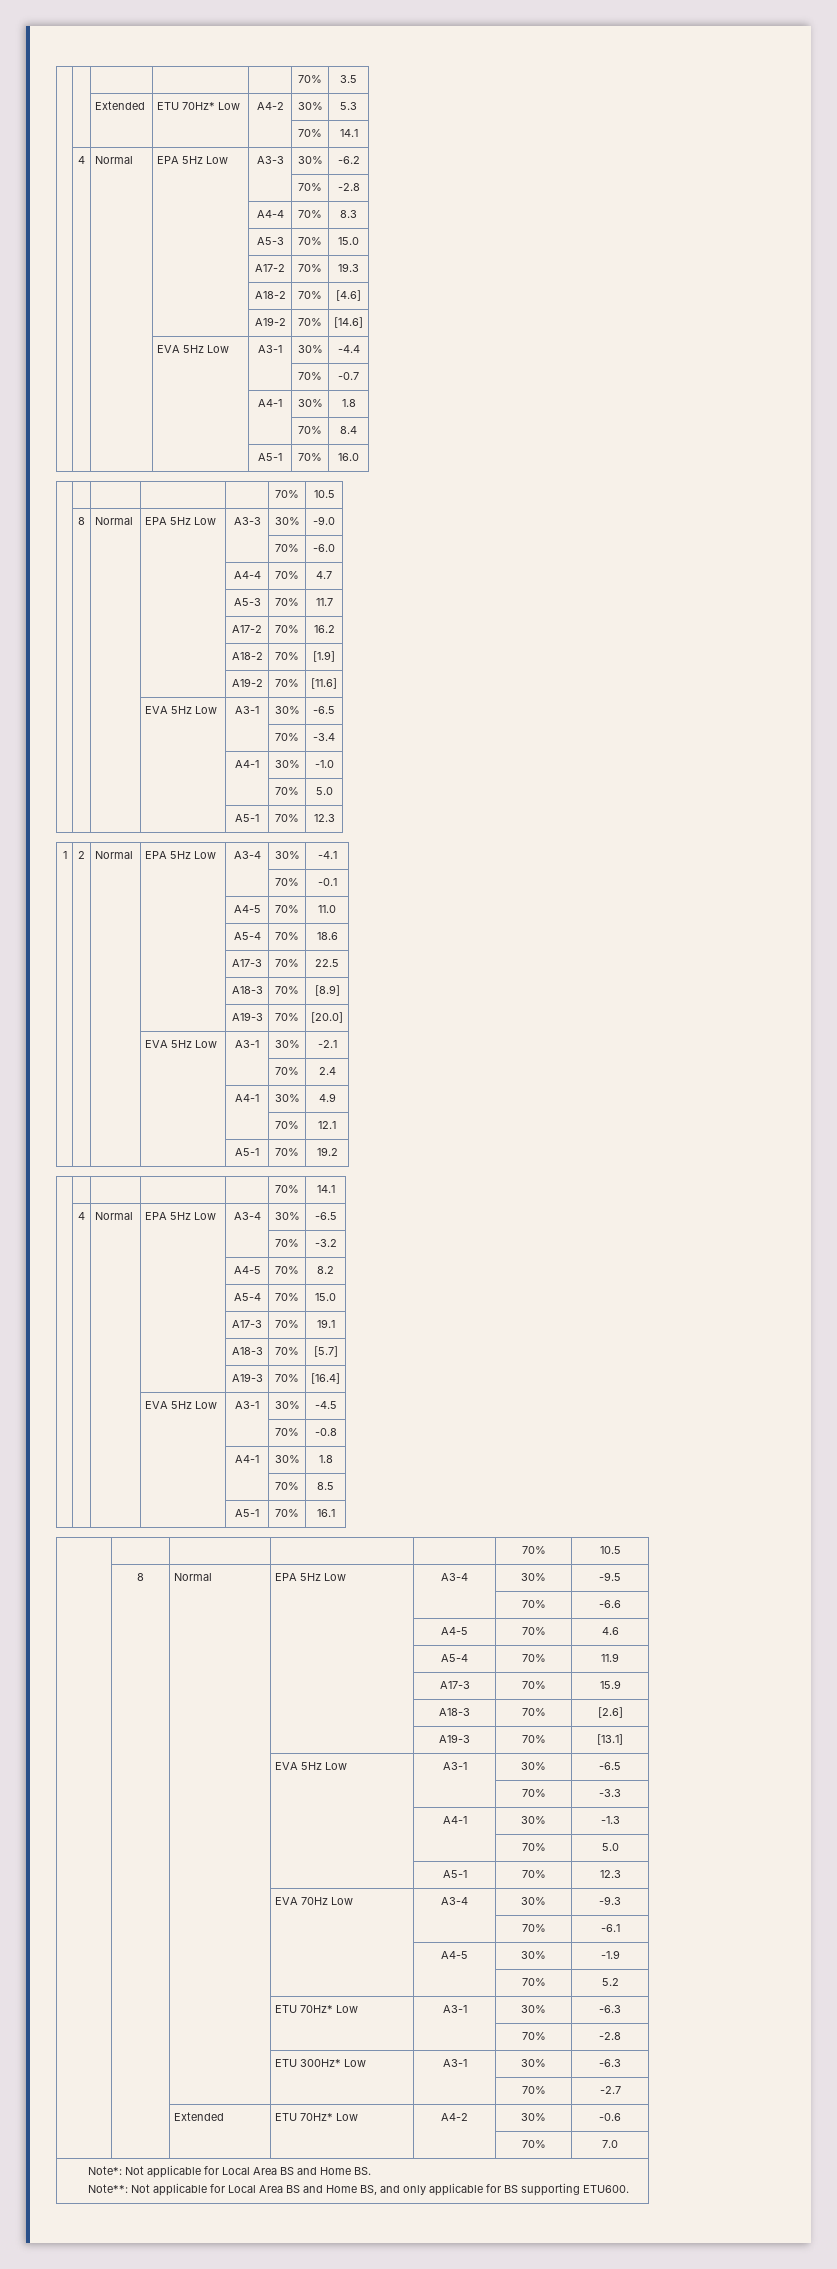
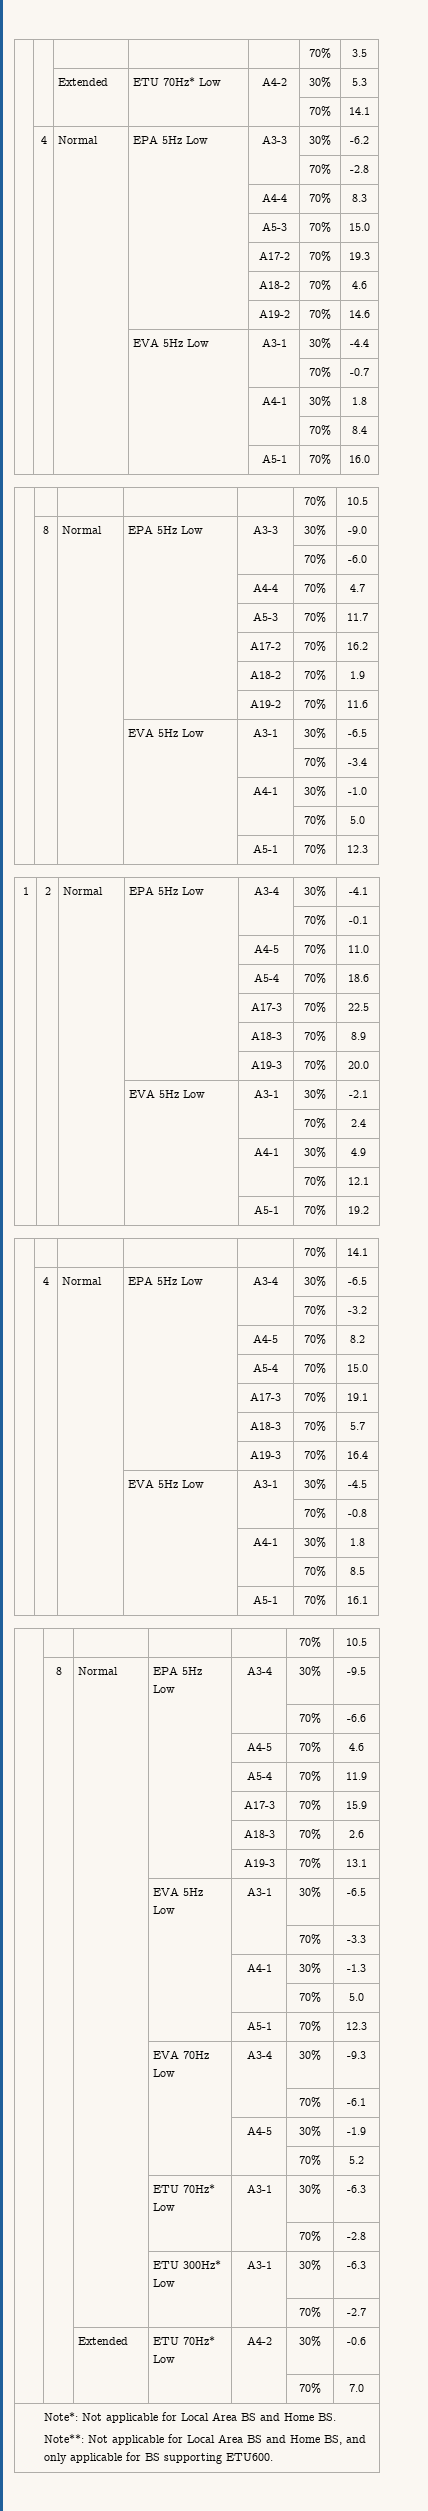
[336,290,361,301] [254,317,286,326] [298,318,322,326] [334,317,363,328] [4.6] // | | | | A19-2 | 70% | [14.6] -> [352,281,367,289] [258,309,290,318] [309,309,331,320] [349,310,370,318] 4.6 // | | | | A19-2 | 70% | 14.6
[313,651,335,662] [231,678,263,687] [275,679,299,687] [311,678,337,689] [1.9] // | | | | A19-2 | 70% | [11.6] -> [350,671,365,679] [250,699,281,708] [304,699,326,710] [347,700,368,708] 1.9 // | | | | A19-2 | 70% | 11.6
[314,985,340,996] [231,1012,263,1021] [275,1013,299,1021] [311,1012,343,1023] [8.9] // | | | | A19-3 | 70% | [20.0] -> [350,1032,366,1040] [250,1060,282,1069] [304,1060,326,1071] [347,1061,369,1069] 8.9 // | | | | A19-3 | 70% | 20.0
[313,1346,338,1357] [231,1373,263,1382] [275,1374,299,1382] [311,1373,340,1384] [5.7] // | | | | A19-3 | 70% | [16.4] -> [350,1422,365,1430] [250,1450,281,1459] [304,1450,326,1461] [347,1451,368,1459] 5.7 // | | | | A19-3 | 70% | 16.4
[597,1707,623,1718] [439,1734,470,1743] [521,1735,546,1743] [597,1734,623,1745] [2.6] // | | | | A19-3 | 70% | [13.1] -> [349,1830,364,1838] [243,1858,275,1867] [299,1858,321,1869] [346,1859,367,1867] 2.6 // | | | | A19-3 | 70% | 13.1

